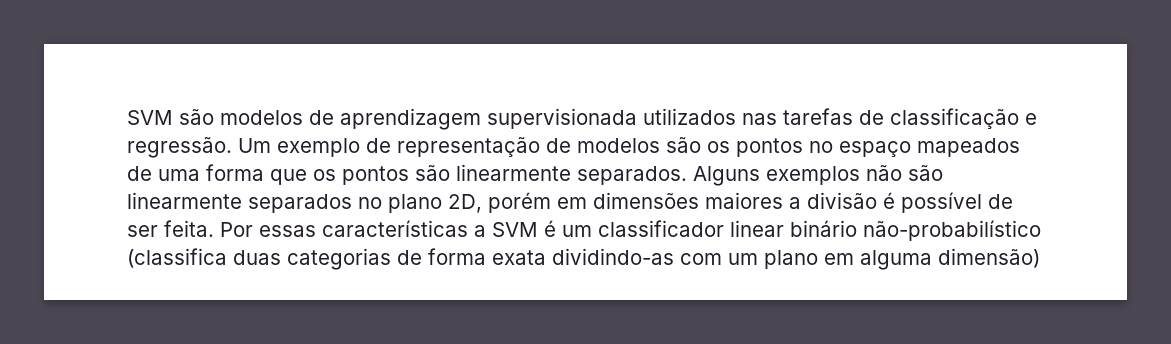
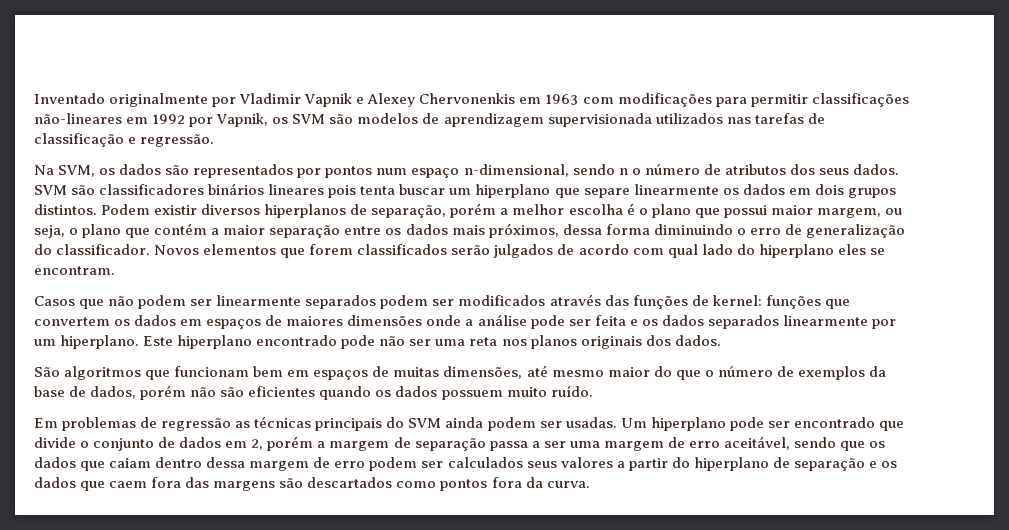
(127, 117) none -> [34,93,909,107] [34,113,289,127] Inventado originalmente por Vladimir Vapnik e Alexey Chervonenkis em 1963 com modificações para permitir classificações não-lineares em 1992 por Vapnik, os
[238,137,1020,157] [127,164,943,186] [127,192,1013,213] [127,220,1041,241] [127,248,1040,270] Um exemplo de representação de modelos são os pontos no espaço mapeados de uma forma que os pontos são linearmente separados. Alguns exemplos não são linearmente separados no plano 2D, porém em dimensões maiores a divisão é possível de ser feita. Por essas características a SVM é um classificador linear binário não-probabilístico (classifica duas categorias de forma exata dividindo-as com um plano em alguma dimensão) -> [34,164,899,178] [34,183,896,198] [34,203,902,218] [34,223,905,238] [34,244,885,258] [34,266,115,275] [34,294,850,309] [34,314,896,329] [34,335,721,349] [34,365,886,380] [34,385,593,400] [34,416,904,431] [34,436,886,451] [34,457,897,471] [34,477,590,491] // Na SVM, os dados são representados por pontos num espaço n-dimensional, sendo n o número de atributos dos seus dados. SVM são classificadores binários lineares pois tenta buscar um hiperplano que separe linearmente os dados em dois grupos distintos. Podem existir diversos hiperplanos de separação, porém a melhor escolha é o plano que possui maior margem, ou seja, o plano que contém a maior separação entre os dados mais próximos, dessa forma diminuindo o erro de generalização do classificador. Novos elementos que forem classificados serão julgados de acordo com qual lado do hiperplano eles se encontram. // Casos que não podem ser linearmente separados podem ser modificados através das funções de kernel: funções que convertem os dados em espaços de maiores dimensões onde a análise pode ser feita e os dados separados linearmente por um hiperplano. Este hiperplano encontrado pode não ser uma reta nos planos originais dos dados. // São algoritmos que funcionam bem em espaços de muitas dimensões, até mesmo maior do que o número de exemplos da base de dados, porém não são eficientes quando os dados possuem muito ruído. // Em problemas de regressão as técnicas principais do SVM ainda podem ser usadas. Um hiperplano pode ser encontrado que divide o conjunto de dados em 2, porém a margem de separação passa a ser uma margem de erro aceitável, sendo que os dados que caiam dentro dessa margem de erro podem ser calculados seus valores a partir do hiperplano de separação e os dados que caem fora das margens são descartados como pontos fora da curva.

